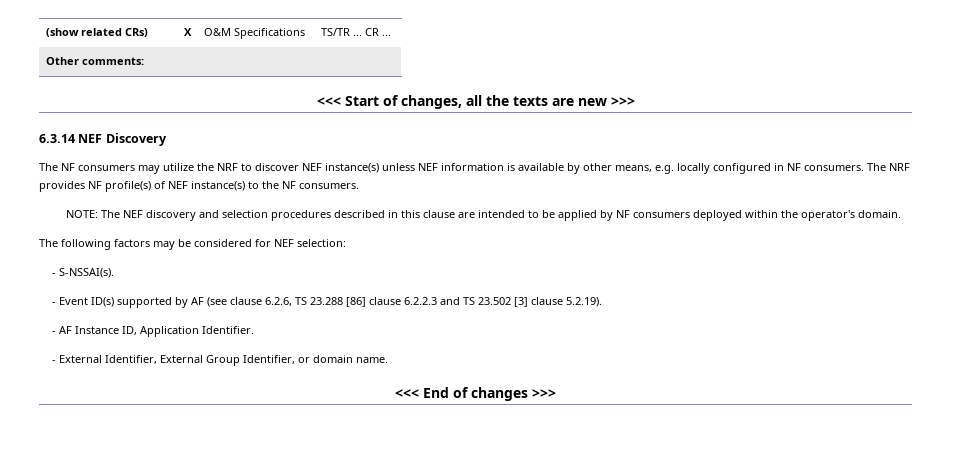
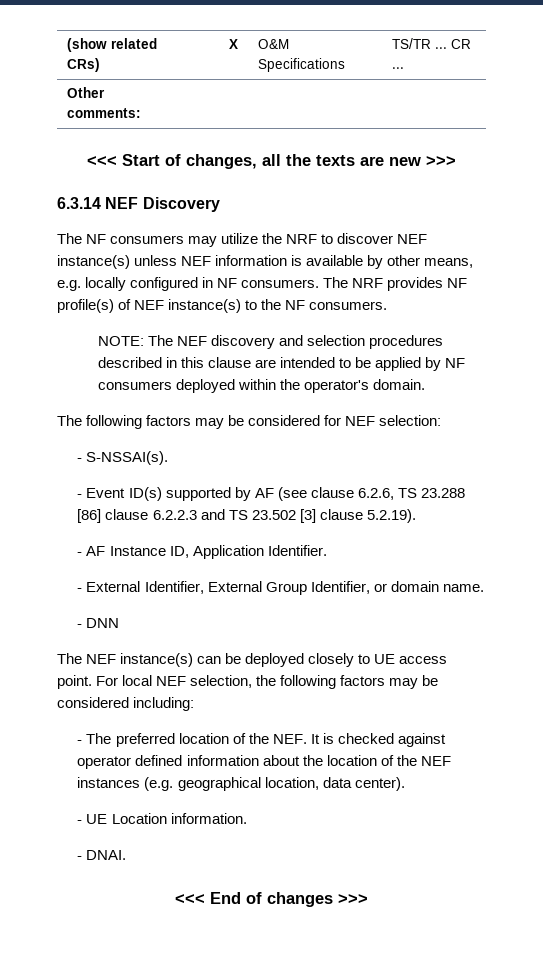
(389, 360) none -> [77,618,120,628] [57,653,448,667] [57,675,439,689] [57,697,195,711] [77,733,446,747] [77,755,451,769] [77,777,405,791] [77,813,247,824] [77,850,127,860] // - DNN // The NEF instance(s) can be deployed closely to UE access point. For local NEF selection, the following factors may be considered including: // - The preferred location of the NEF. It is checked against operator defined information about the location of the NEF instances (e.g. geographical location, data center). // - UE Location information. // - DNAI.

